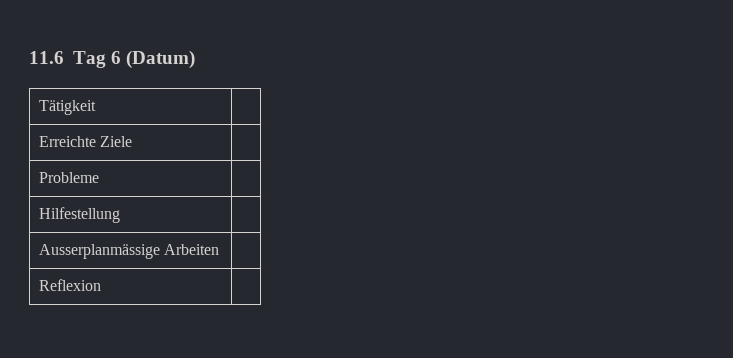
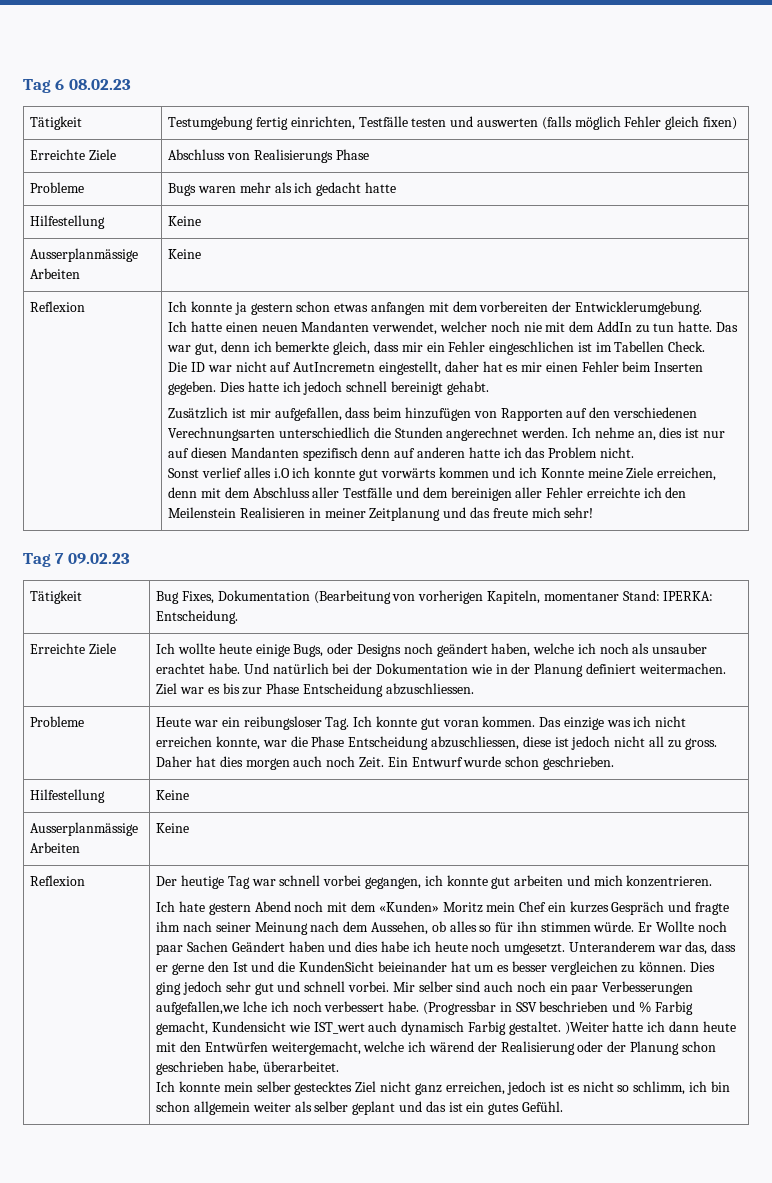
[29,51,64,64] 11.6 -> (23, 86) none
[126,50,196,69] [38,100,96,115] [38,136,133,147] [38,172,99,183] [38,207,120,223] [38,244,220,259] [38,279,101,291] (Datum) // Tätigkeit | // Erreichte Ziele | // Probleme | // Hilfestellung | // Ausserplanmässige Arbeiten | // Reflexion | -> [68,79,131,90] [30,116,83,130] [168,116,737,130] [30,149,117,160] [168,149,369,163] [30,182,85,193] [168,182,397,196] [30,215,106,229] [168,216,202,226] [30,248,139,262] [30,268,81,279] [168,249,202,259] [30,301,86,312] [168,301,702,315] [168,321,739,335] [167,341,706,355] [168,361,704,375] [168,381,489,395] [168,407,697,421] [168,427,725,441] [168,447,634,461] [168,467,717,481] [168,487,687,501] [168,507,594,521] [23,553,130,567] [30,590,83,604] [156,590,714,604] [156,610,239,624] [30,643,117,654] [156,643,708,657] [156,663,726,677] [156,683,474,697] [30,716,85,727] [156,716,687,730] [156,736,718,750] [156,756,614,770] [30,789,106,803] [156,790,190,800] [30,822,139,836] [30,842,81,853] [156,823,190,833] [30,875,86,886] [156,875,713,889] [156,901,730,915] [156,921,727,935] [156,941,737,955] [156,961,716,975] [156,981,694,995] [156,1001,693,1015] [156,1021,736,1035] [156,1041,716,1055] [156,1061,339,1075] [156,1081,730,1095] [156,1101,563,1115] 08.02.23 // Tätigkeit | Testumgebung fertig einrichten, Testfälle testen und auswerten (falls möglich Fehler gleich fixen) // Erreichte Ziele | Abschluss von Realisierungs Phase // Probleme | Bugs waren mehr als ich gedacht hatte // Hilfestellung | Keine // Ausserplanmässige Arbeiten | Keine // Reflexion | Ich konnte ja gestern schon etwas anfangen mit dem vorbereiten der Entwicklerumgebung. // Ich hatte einen neuen Mandanten verwendet, welcher noch nie mit dem AddIn zu tun hatte. Das war gut, denn ich bemerkte gleich, dass mir ein Fehler eingeschlichen ist im Tabellen Check. // Die ID war nicht auf AutIncremetn eingestellt, daher hat es mir einen Fehler beim Inserten gegeben. Dies hatte ich jedoch schnell bereinigt gehabt. // Zusätzlich ist mir aufgefallen, dass beim hinzufügen von Rapporten auf den verschiedenen Verechnungsarten unterschiedlich die Stunden angerechnet werden. Ich nehme an, dies ist nur auf diesen Mandanten spezifisch denn auf anderen hatte ich das Problem nicht. // Sonst verlief alles i.O ich konnte gut vorwärts kommen und ich Konnte meine Ziele erreichen, denn mit dem Abschluss aller Testfälle und dem bereinigen aller Fehler erreichte ich den Meilenstein Realisieren in meiner Zeitplanung und das freute mich sehr! // Tag 7 09.02.23 // Tätigkeit | Bug Fixes, Dokumentation (Bearbeitung von vorherigen Kapiteln, momentaner Stand: IPERKA: Entscheidung. // Erreichte Ziele | Ich wollte heute einige Bugs, oder Designs noch geändert haben, welche ich noch als unsauber erachtet habe. Und natürlich bei der Dokumentation wie in der Planung definiert weitermachen. Ziel war es bis zur Phase Entscheidung abzuschliessen. // Probleme | Heute war ein reibungsloser Tag. Ich konnte gut voran kommen. Das einzige was ich nicht erreichen konnte, war die Phase Entscheidung abzuschliessen, diese ist jedoch nicht all zu gross. Daher hat dies morgen auch noch Zeit. Ein Entwurf wurde schon geschrieben. // Hilfestellung | Keine // Ausserplanmässige Arbeiten | Keine // Reflexion | Der heutige Tag war schnell vorbei gegangen, ich konnte gut arbeiten und mich konzentrieren. // Ich hate gestern Abend noch mit dem «Kunden» Moritz mein Chef ein kurzes Gespräch und fragte ihm nach seiner Meinung nach dem Aussehen, ob alles so für ihn stimmen würde. Er Wollte noch paar Sachen Geändert haben und dies habe ich heute noch umgesetzt. Unteranderem war das, dass er gerne den Ist und die KundenSicht beieinander hat um es besser vergleichen zu können. Dies ging jedoch sehr gut und schnell vorbei. Mir selber sind auch noch ein paar Verbesserungen aufgefallen,we lche ich noch verbessert habe. (Progressbar in SSV beschrieben und % Farbig gemacht, Kundensicht wie IST_wert auch dynamisch Farbig gestaltet. )Weiter hatte ich dann heute mit den Entwürfen weitergemacht, welche ich wärend der Realisierung oder der Planung schon geschrieben habe, überarbeitet. // Ich konnte mein selber gestecktes Ziel nicht ganz erreichen, jedoch ist es nicht so schlimm, ich bin schon allgemein weiter als selber geplant und das ist ein gutes Gefühl.

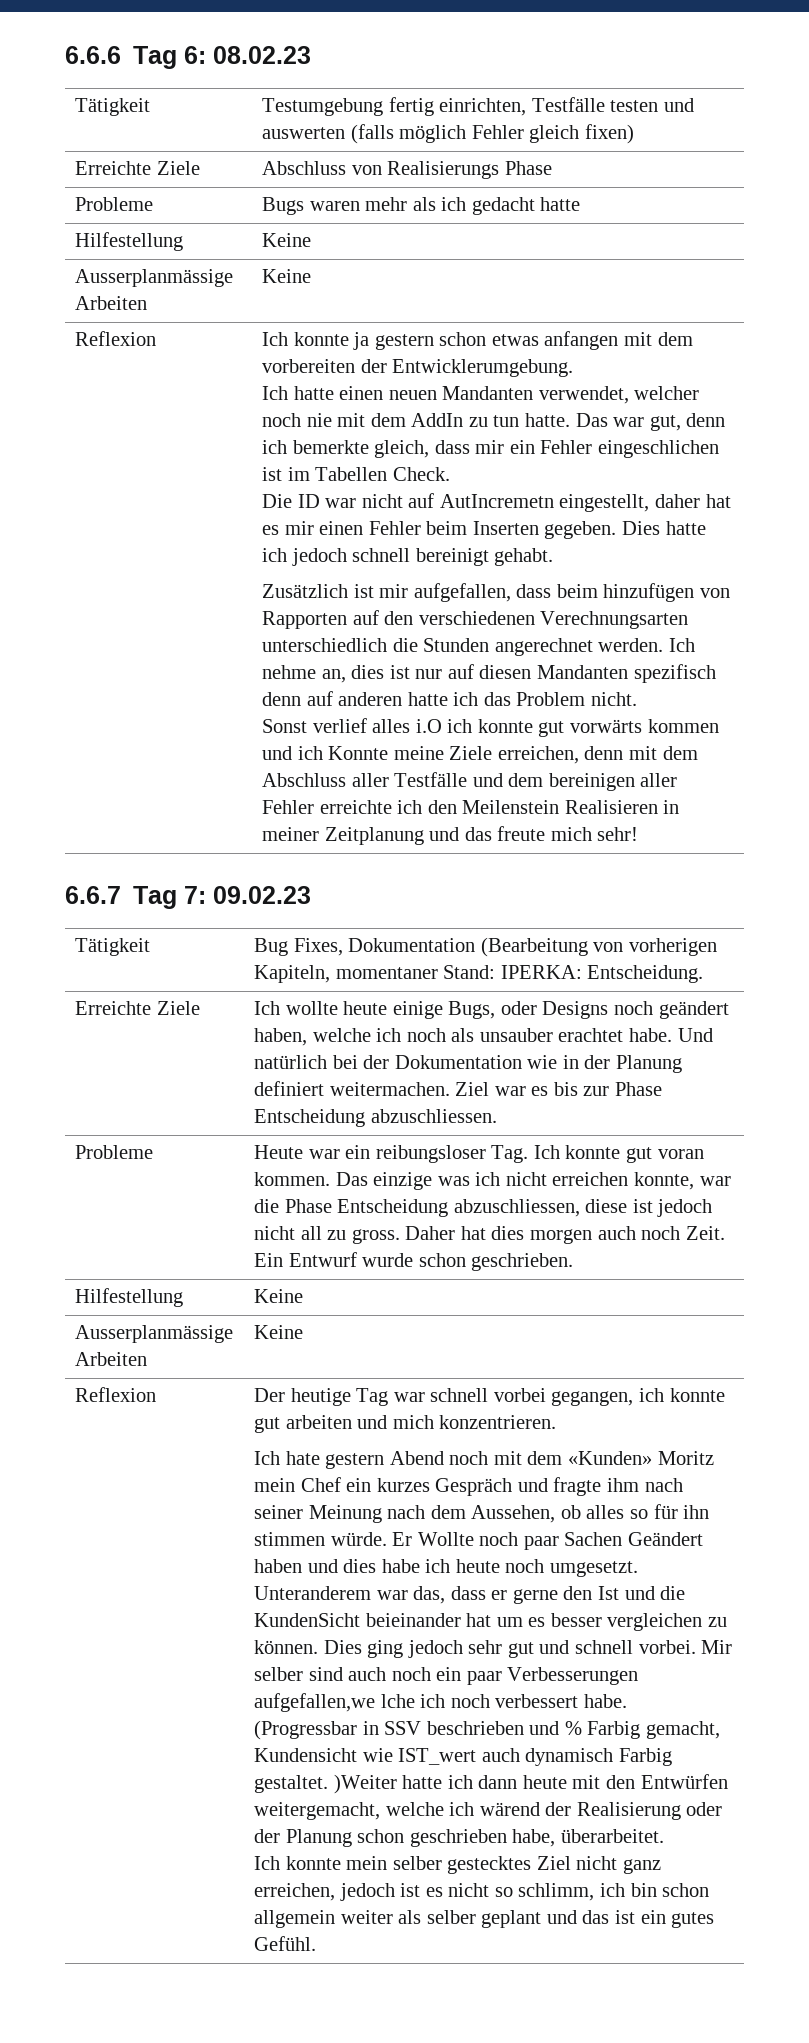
[23,79,65,93] Tag 6 -> [65,46,206,69] 6.6.6 Tag 6:
[23,553,65,567] Tag 7 -> [65,886,206,909] 6.6.7 Tag 7:

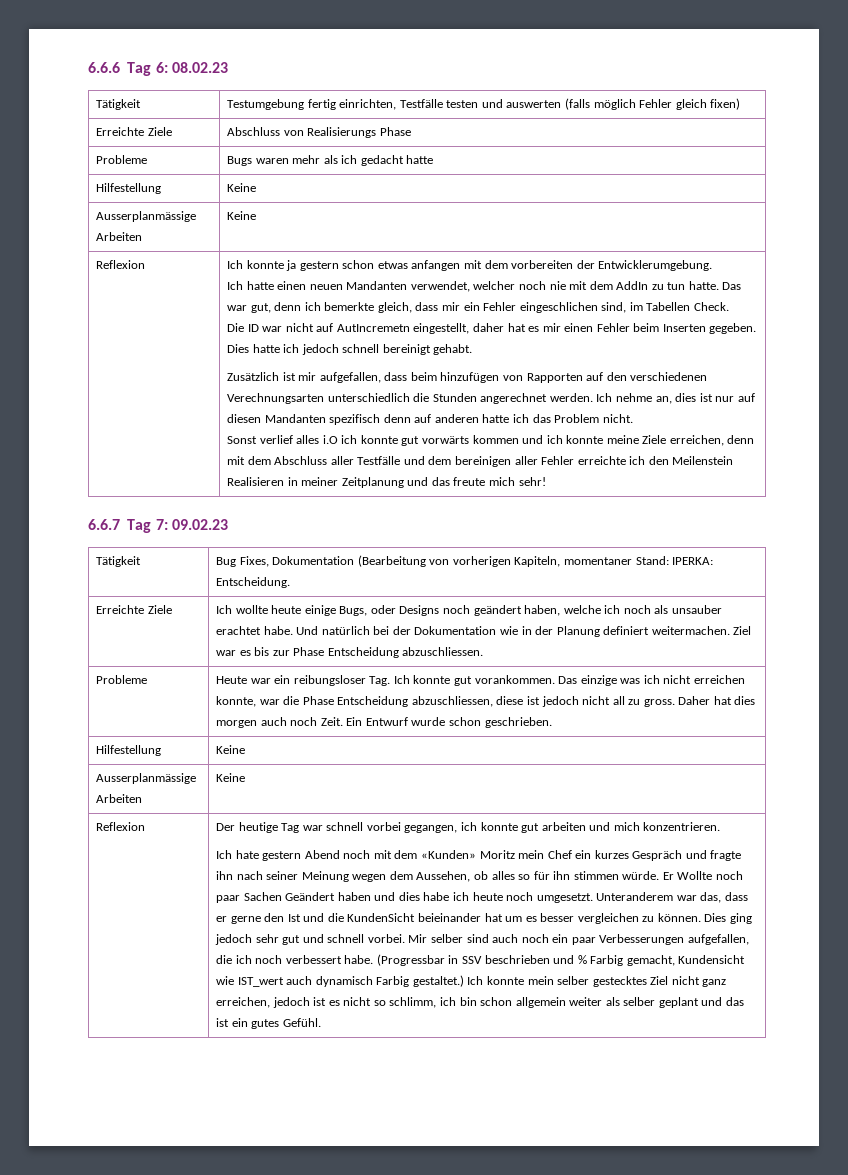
[262,467,283,481] ist -> [601,302,627,313] sind,
[328,746,389,760] Konnte -> [566,435,604,444] konnte
[657,1149,704,1159] [254,1172,331,1186] voran kommen. -> [474,675,555,684] vorankommen.
[606,1478,639,1492] ihm -> [216,871,234,880] ihn
[387,1505,426,1519] nach -> [352,874,387,882] wegen
[254,1693,415,1712] aufgefallen,we lche -> [687,934,749,945] [216,955,233,964] aufgefallen, die
[254,1774,728,1794] [254,1802,723,1820] [254,1829,664,1847] gestaltet. )Weiter hatte ich dann heute mit den Entwürfen weitergemacht, welche ich wärend der Realisierung oder der Planung schon geschrieben habe, überarbeitet. // -> [412,975,464,987] gestaltet.)

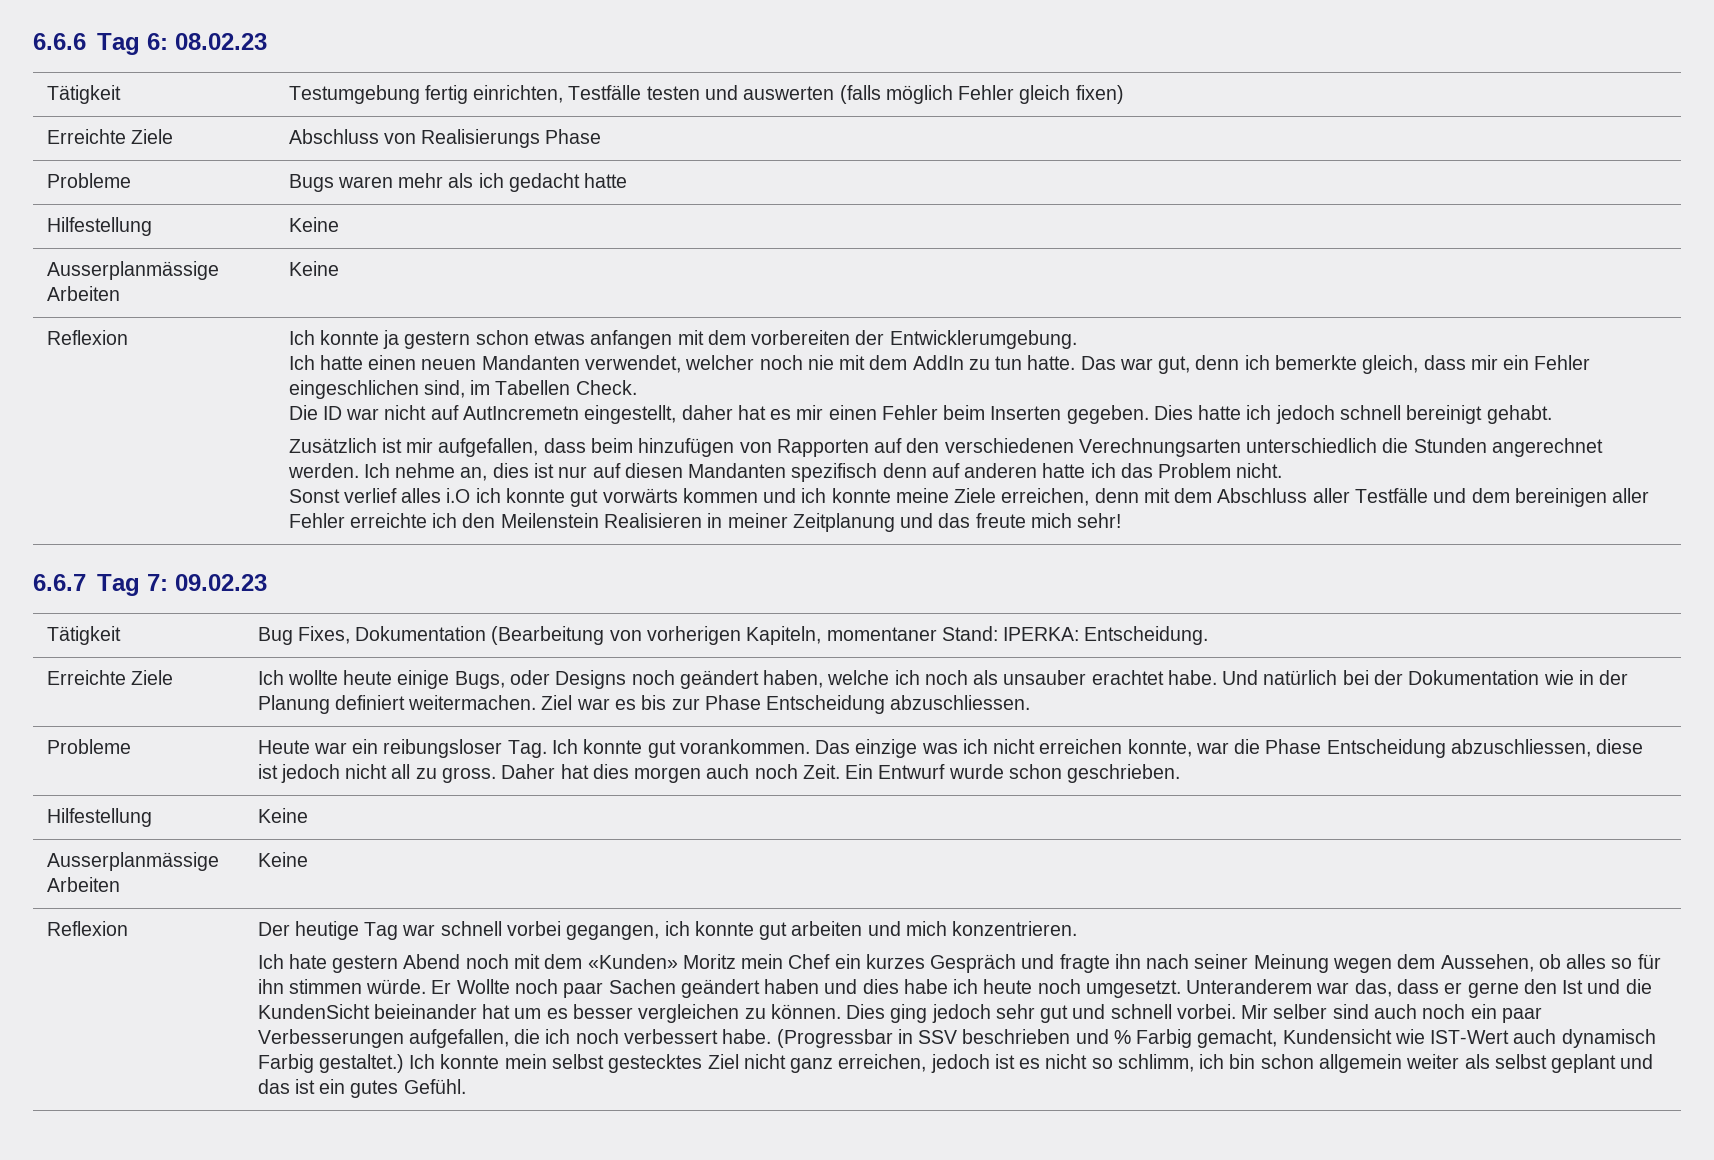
[285,892,336,901] Geändert -> [680,979,760,998] geändert
[237,977,284,987] IST_wert -> [1430,1030,1510,1044] IST-Wert
[557,976,590,985] selber -> [552,1054,605,1069] selbst
[623,997,656,1006] selber -> [1494,1054,1547,1069] selbst

